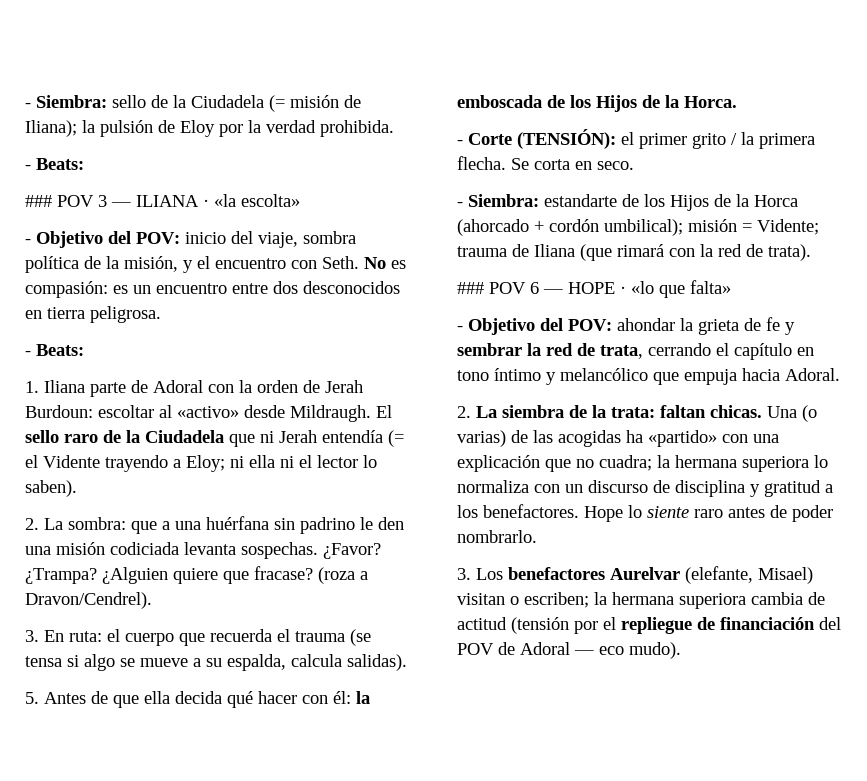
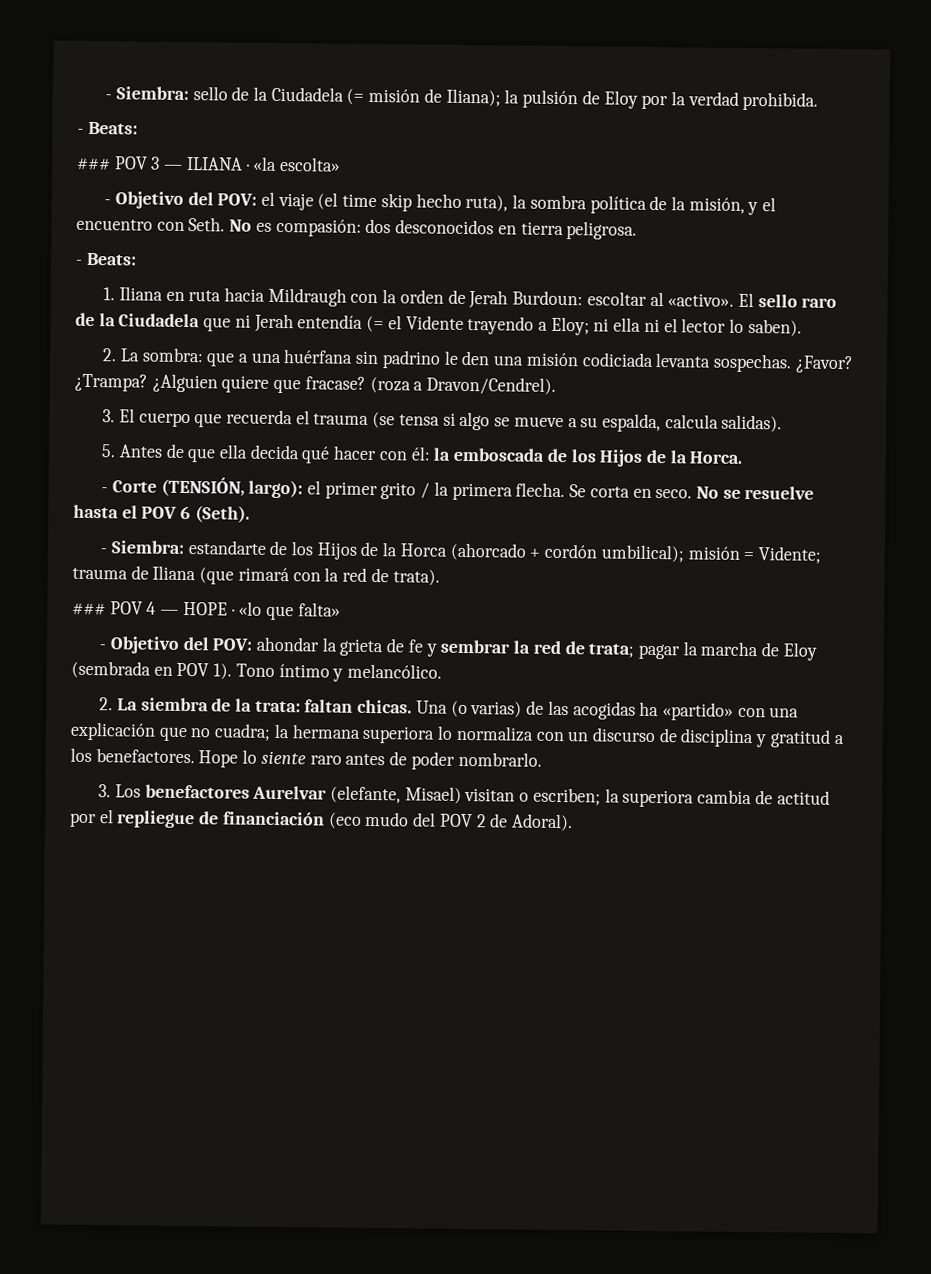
[185,231,298,248] inicio del viaje, -> [261,191,528,212] el viaje (el time skip hecho ruta), la
[113,283,268,294] es un encuentro entre -> (362, 227) none
[90,380,203,397] parte de Adoral -> [165,287,347,307] en ruta hacia Mildraugh
[177,405,371,422] «activo» desde Mildraugh. -> [667,293,735,307] «activo».
[44,629,120,642] En ruta: el -> [118,408,135,423] El
[517,129,616,149] (TENSIÓN): -> [160,476,304,499] (TENSIÓN, largo):
(634, 165) none -> [695,485,815,500] [73,504,250,523] No se resuelve hasta el POV 6 (Seth).
[530,282,539,294] 6 -> [146,601,157,615] 4
[600,343,814,360] [457,368,840,385] trata, cerrando el capítulo en tono íntimo y melancólico que empuja hacia Adoral. -> [588,641,817,661] [71,660,443,682] trata; pagar la marcha de Eloy (sembrada en POV 1). Tono íntimo y melancólico.
[612,592,674,605] hermana -> (620, 795) none
[511,617,569,634] (tensión -> (830, 797) none
[819,617,841,630] [457,642,681,659] del POV de Adoral — eco mudo). -> [327,811,573,832] (eco mudo del POV 2 de Adoral).

